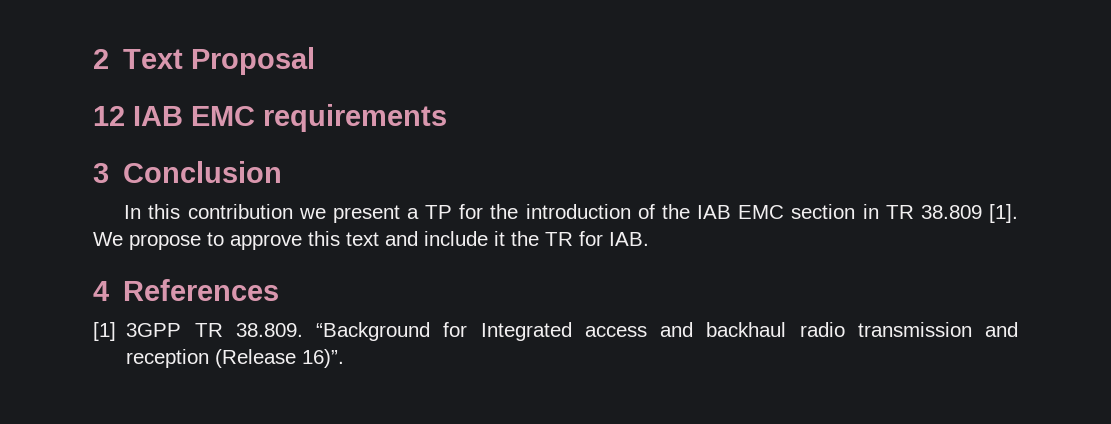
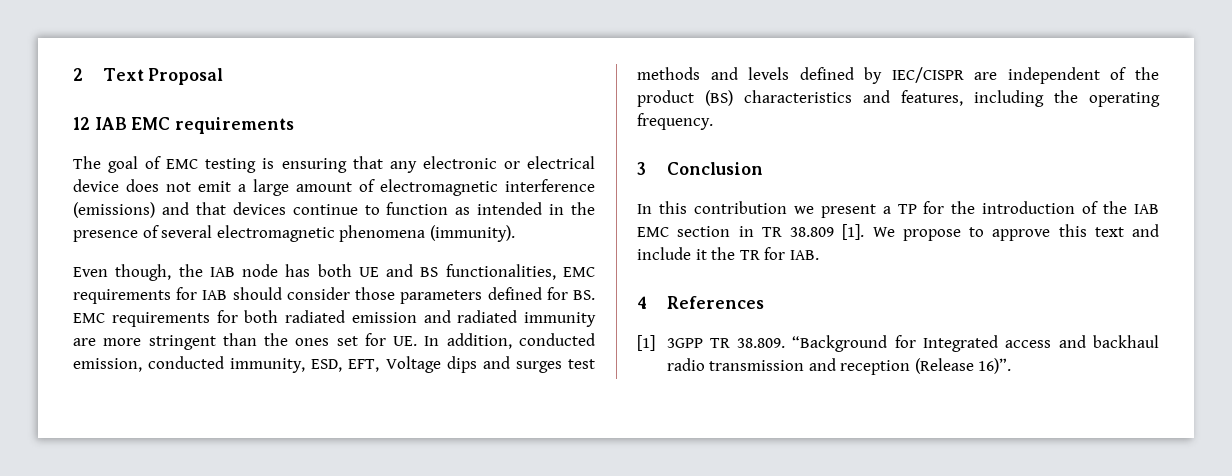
(447, 118) none -> [73,156,595,173] [73,179,595,196] [73,202,595,218] [73,225,515,242] [73,264,595,281] [73,287,595,304] [73,310,596,327] [73,333,595,350] [73,356,595,373] [637,67,1159,84] [637,90,1160,107] [637,113,713,130] // The goal of EMC testing is ensuring that any electronic or electrical device does not emit a large amount of electromagnetic interference (emissions) and that devices continue to function as intended in the presence of several electromagnetic phenomena (immunity). // Even though, the IAB node has both UE and BS functionalities, EMC requirements for IAB should consider those parameters defined for BS. EMC requirements for both radiated emission and radiated immunity are more stringent than the ones set for UE. In addition, conducted emission, conducted immunity, ESD, EFT, Voltage dips and surges test methods and levels defined by IEC/CISPR are independent of the product (BS) characteristics and features, including the operating frequency.

